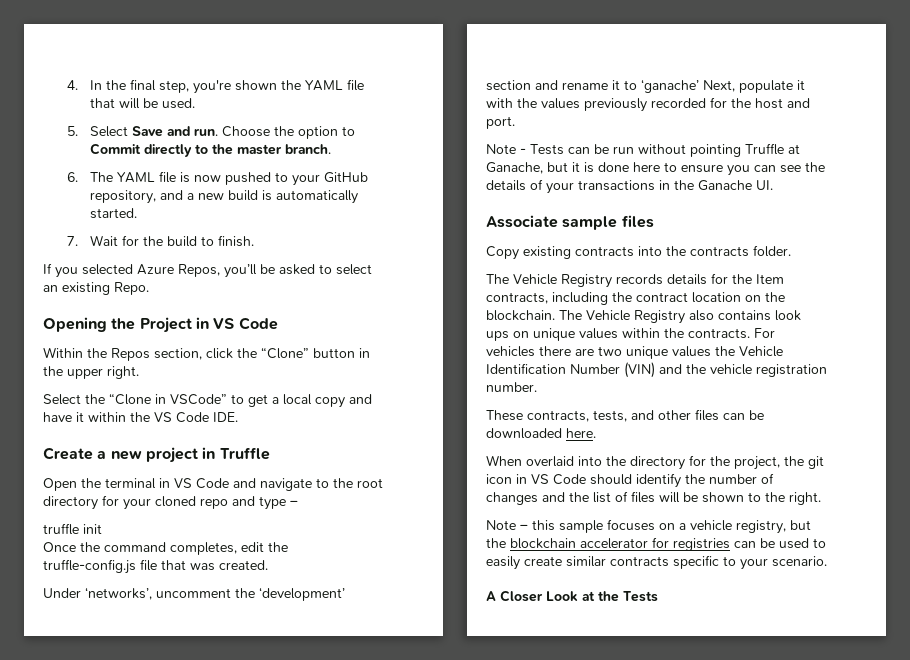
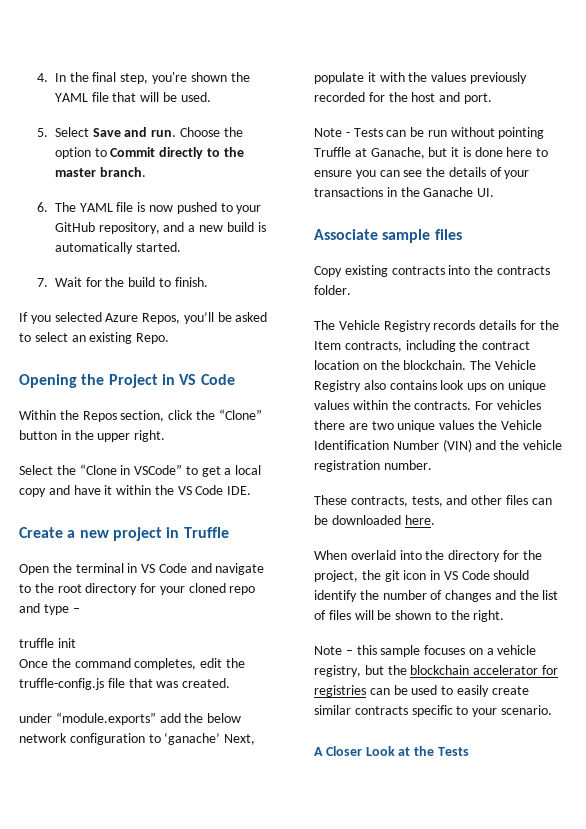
[43,587,345,601] [486,80,620,91] Under ‘networks’, uncomment the ‘development’ section and rename it -> [19,712,242,725] [19,733,145,745] under “module.exports” add the below network configuration

